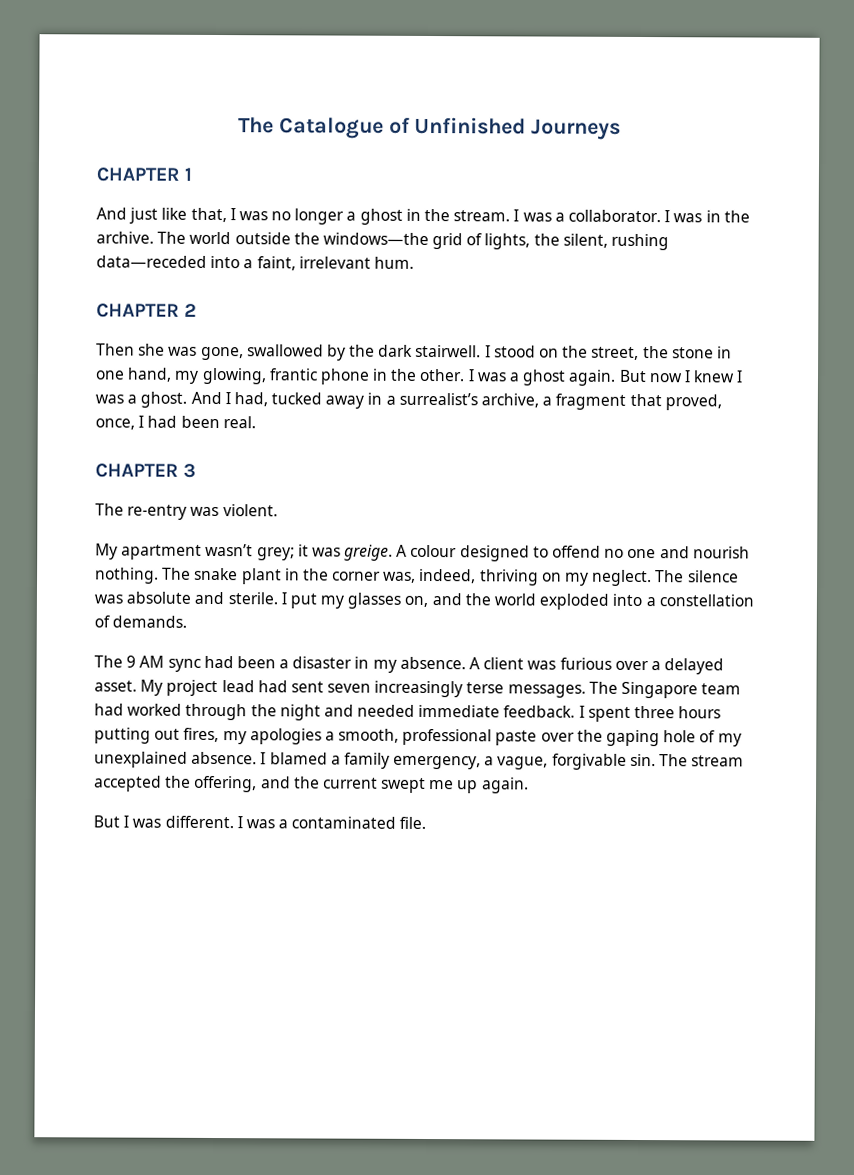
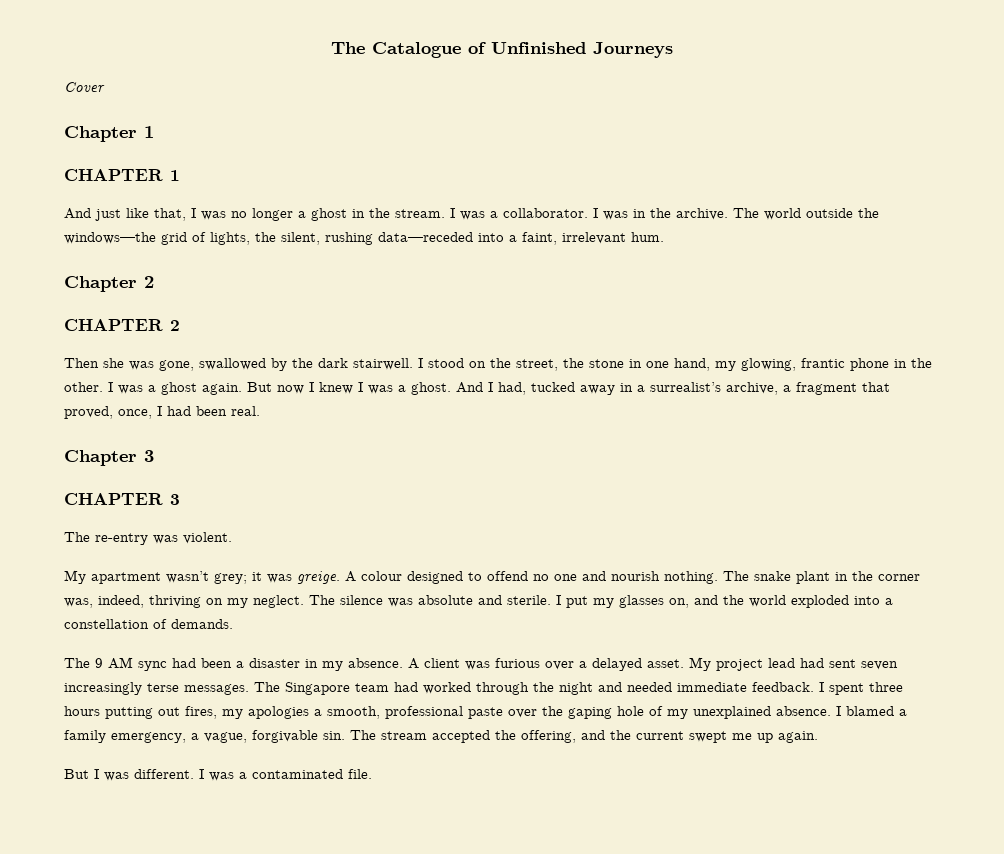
(622, 129) none -> [64,82,105,92] [64,126,154,142] // Cover // Chapter 1
(414, 262) none -> [64,276,154,292] // Chapter 2
(256, 422) none -> [64,450,154,466] // Chapter 3

